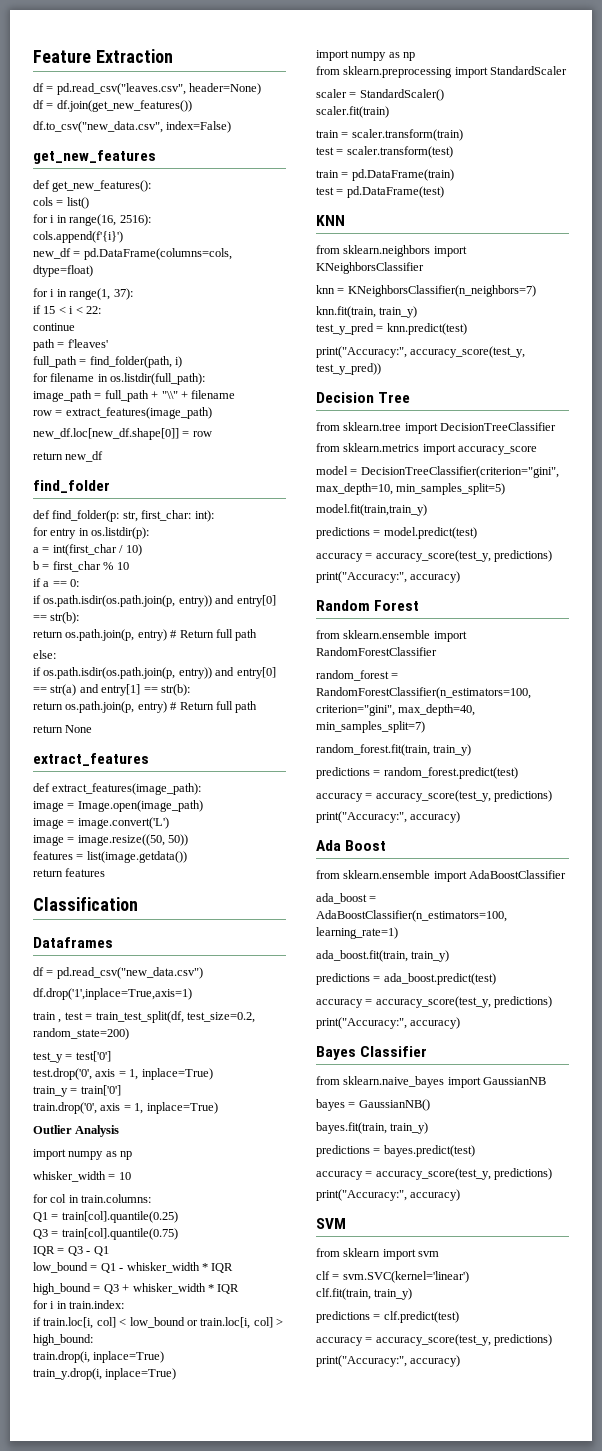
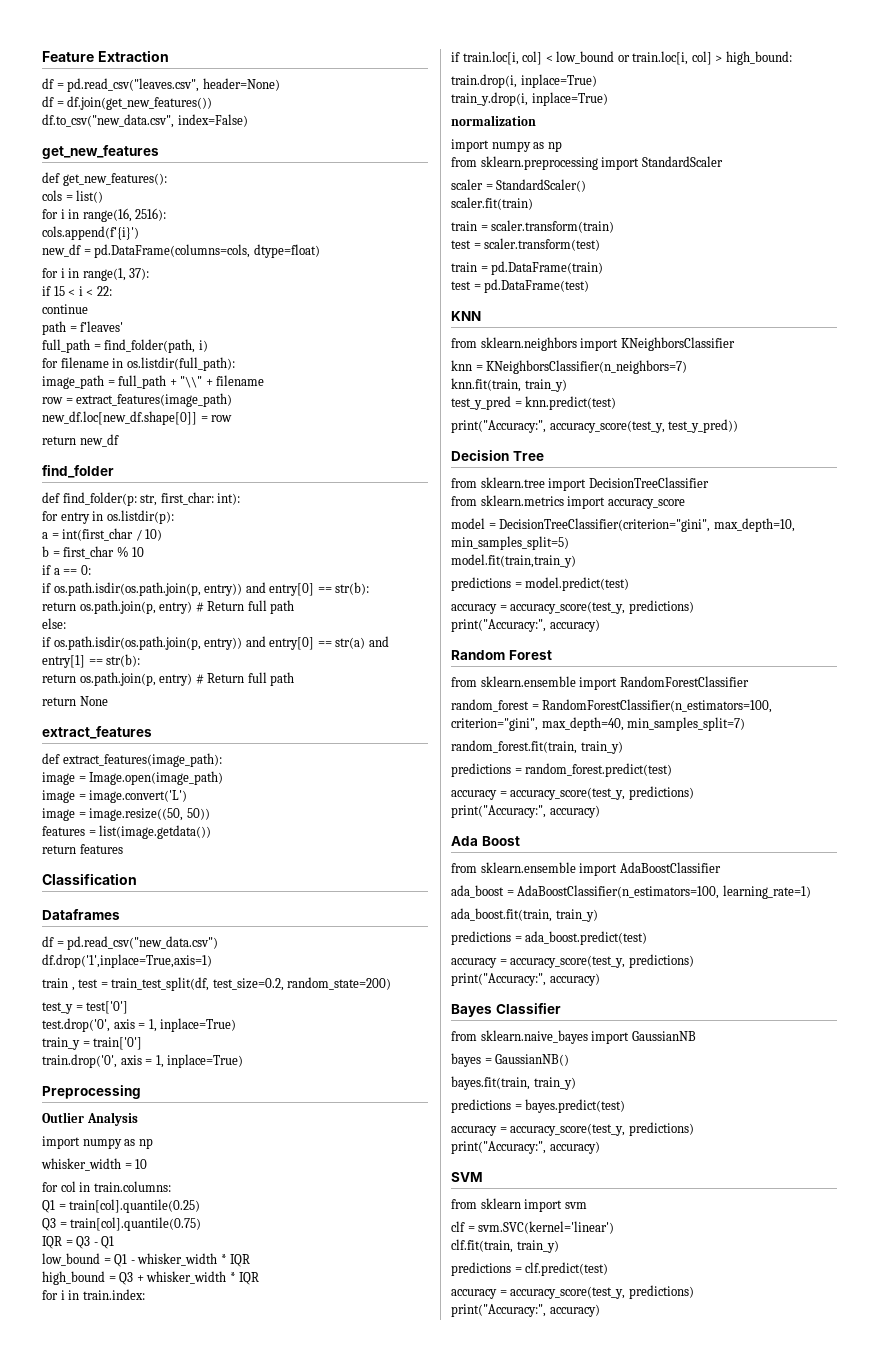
(218, 1108) none -> [42,1085,141,1099] // Preprocessing
(177, 1374) none -> [451,115,536,126] // normalization

